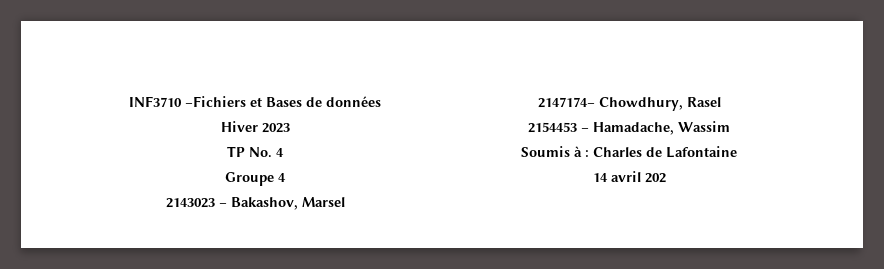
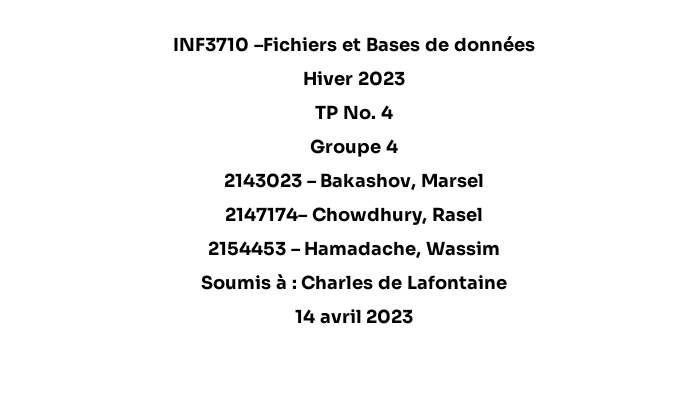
[644,173,666,183] 202 -> [366,309,414,324] 2023

